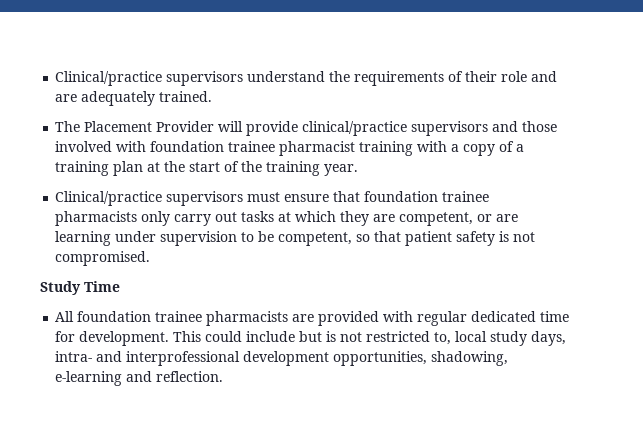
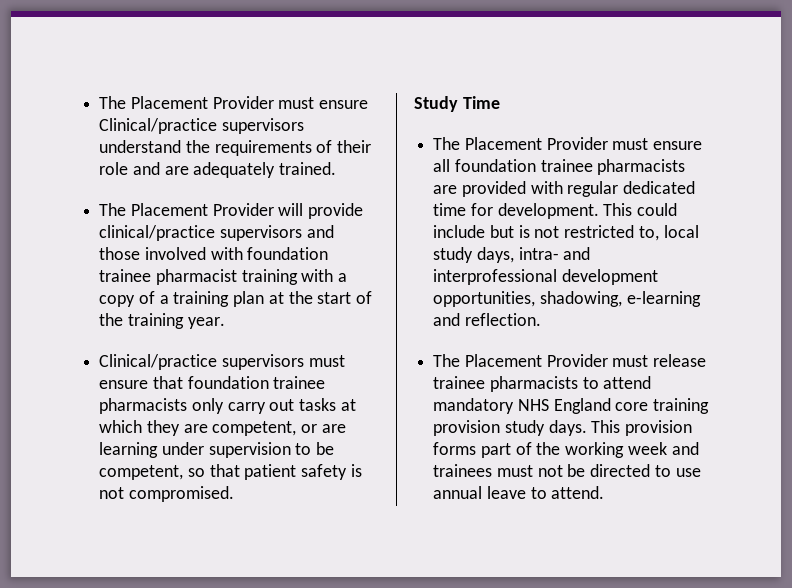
(55, 78) none -> [99,96,369,109] The Placement Provider must ensure
[55,311,75,322] All -> [433,137,703,150] [433,159,451,172] The Placement Provider must ensure all
(224, 376) none -> [433,354,707,367] [433,376,652,392] [433,398,710,414] [433,420,693,436] [433,442,699,458] [433,464,701,477] [433,486,605,499] // The Placement Provider must release trainee pharmacists to attend mandatory NHS England core training provision study days. This provision forms part of the working week and trainees must not be directed to use annual leave to attend.

